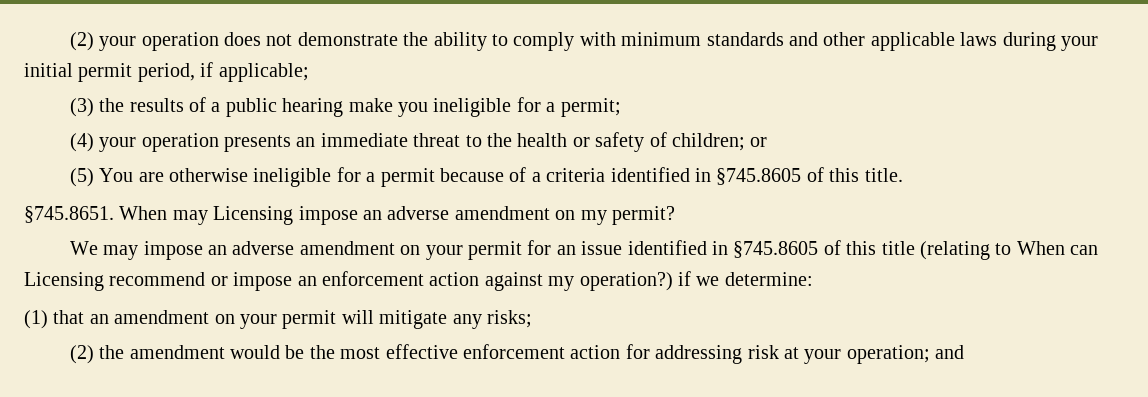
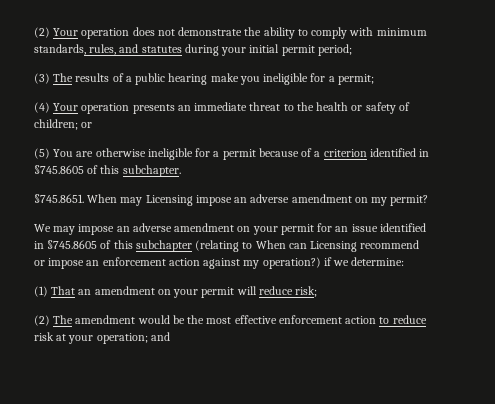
[69,32,137,51] (2) your -> [34,27,79,38] (2) Your
[706,32,998,51] standards and other applicable laws -> [34,44,182,55] standards, rules, and statutes
[137,62,309,82] period, if applicable; -> [317,44,352,56] period;
[99,98,125,112] the -> [53,73,74,82] The
[99,137,137,152] your -> [53,103,79,111] Your
[546,167,903,185] criteria identified in §745.8605 of this title. -> [323,148,430,157] [34,165,181,177] criterion identified in §745.8605 of this subchapter.
[881,241,915,255] title -> [135,240,192,252] subchapter
[53,310,85,324] that -> [51,286,76,295] That
[379,310,532,329] [69,345,125,364] mitigate any risks; // (2) the -> [258,286,318,297] [34,315,74,326] reduce risk; // (2) The
[625,344,743,364] for addressing -> [379,315,427,324] to reduce

